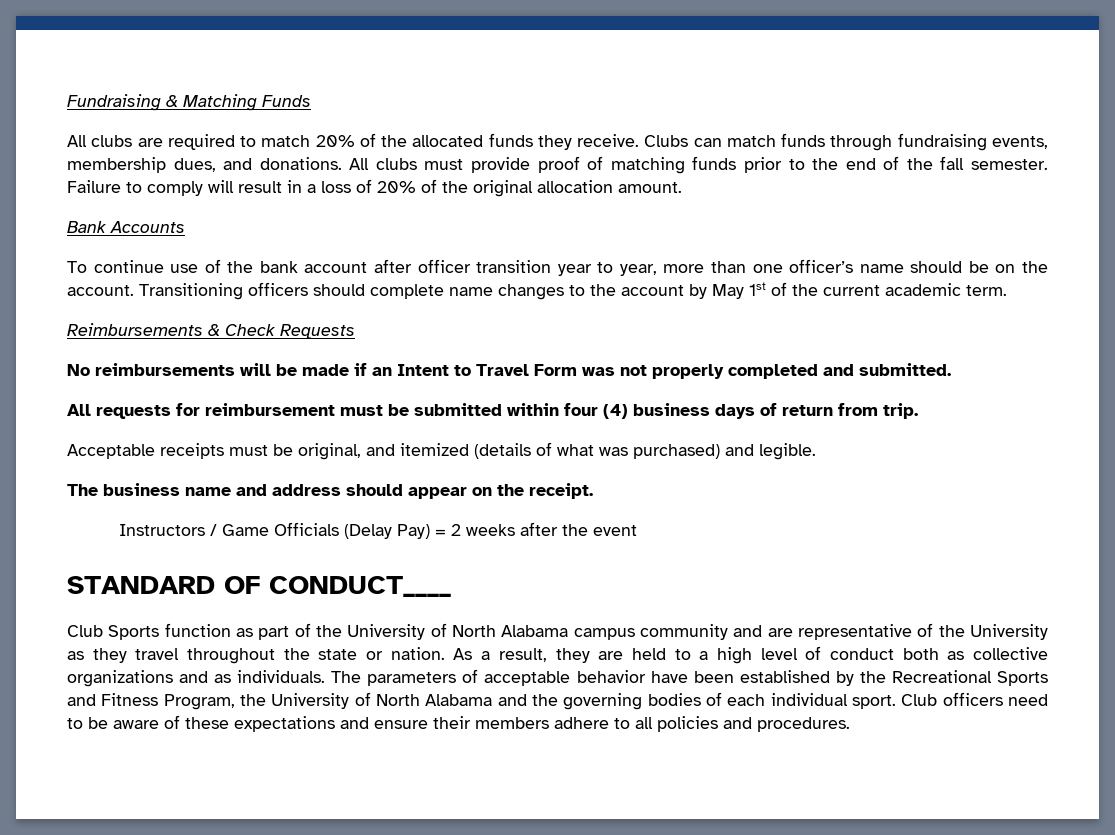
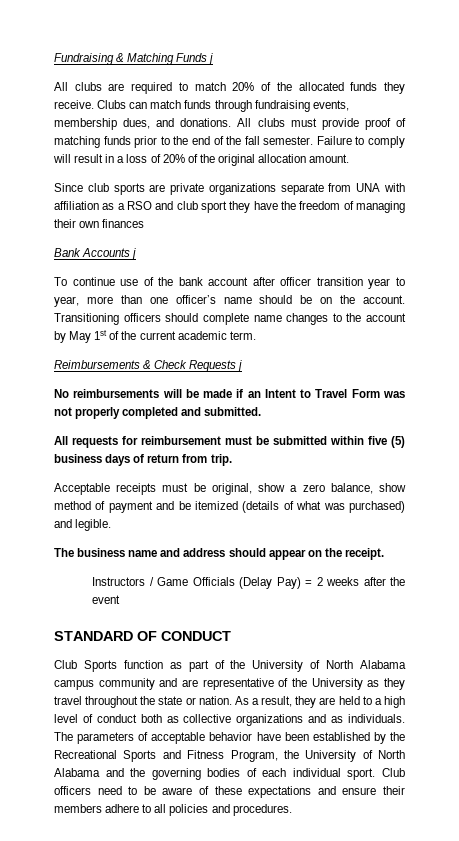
(311, 101) none -> [208,53,214,65] j
(682, 187) none -> [54,183,405,195] [54,201,405,213] [54,219,145,228] // Since club sports are private organizations separate from UNA with affiliation as a RSO and club sport they have the freedom of managing their own finances
(185, 227) none -> [131,248,137,260] j
(355, 331) none -> [237,360,243,372] j
[564,403,628,419] four (4) -> [368,436,405,448] five (5)
[366,444,395,456] and -> [258,483,407,494] [54,501,191,513] show a zero balance, show method of payment and be
[269,576,451,597] CONDUCT____ -> [161,631,231,641] CONDUCT

